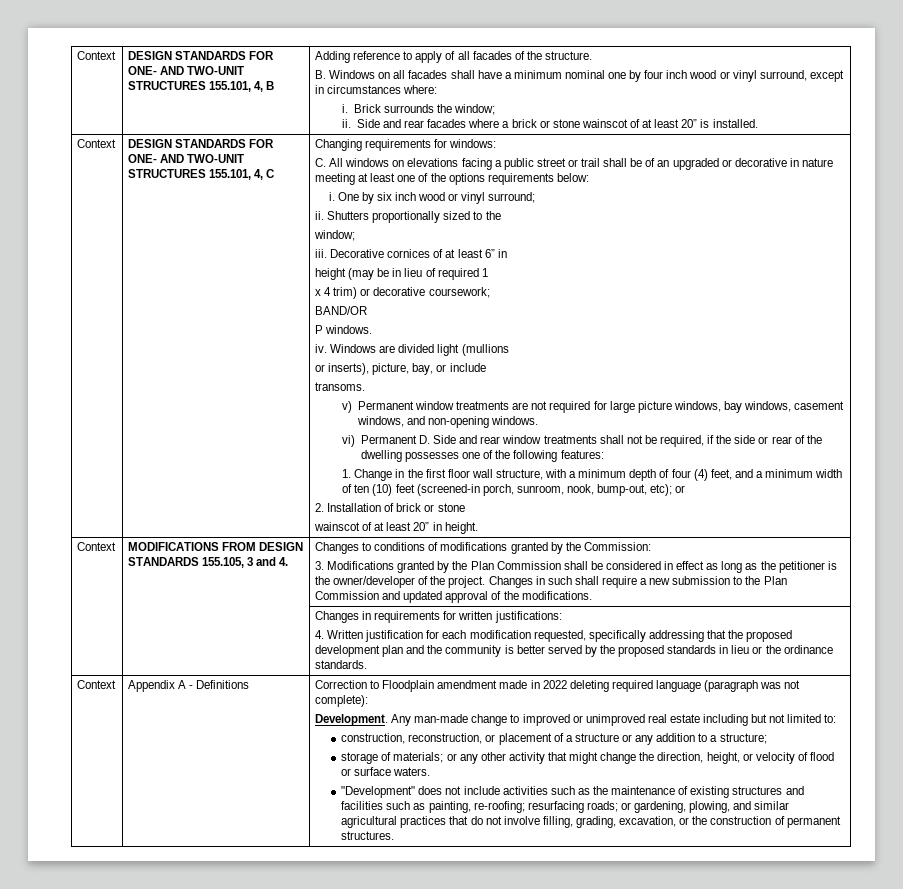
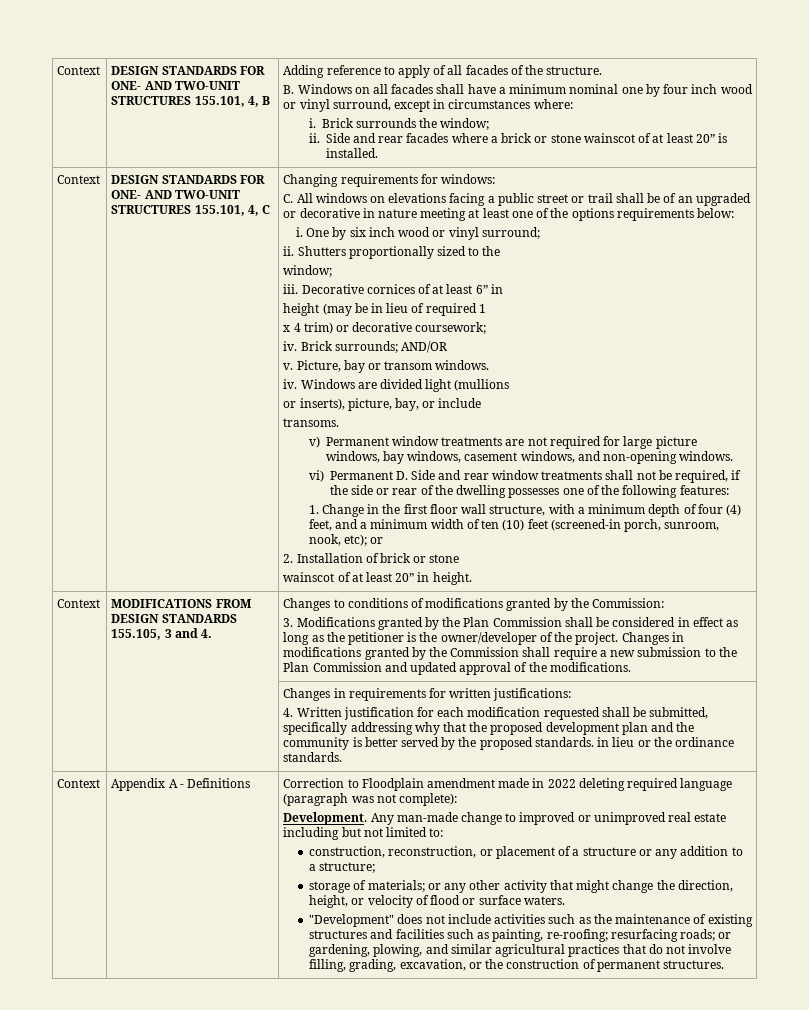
[315,306,368,315] [315,325,324,334] BAND/OR // P -> [283,341,447,353] [283,360,433,373] iv. Brick surrounds; AND/OR // v. Picture, bay or transom
[597,484,648,496] bump-out, -> (341, 540) none
[547,576,572,585] such -> [283,647,520,660] modifications granted by the Commission
[533,630,586,642] requested, -> [543,707,709,720] requested shall be submitted,
(704, 636) none -> [414,722,440,735] why
[667,645,717,654] standards -> [534,737,594,747] standards.

